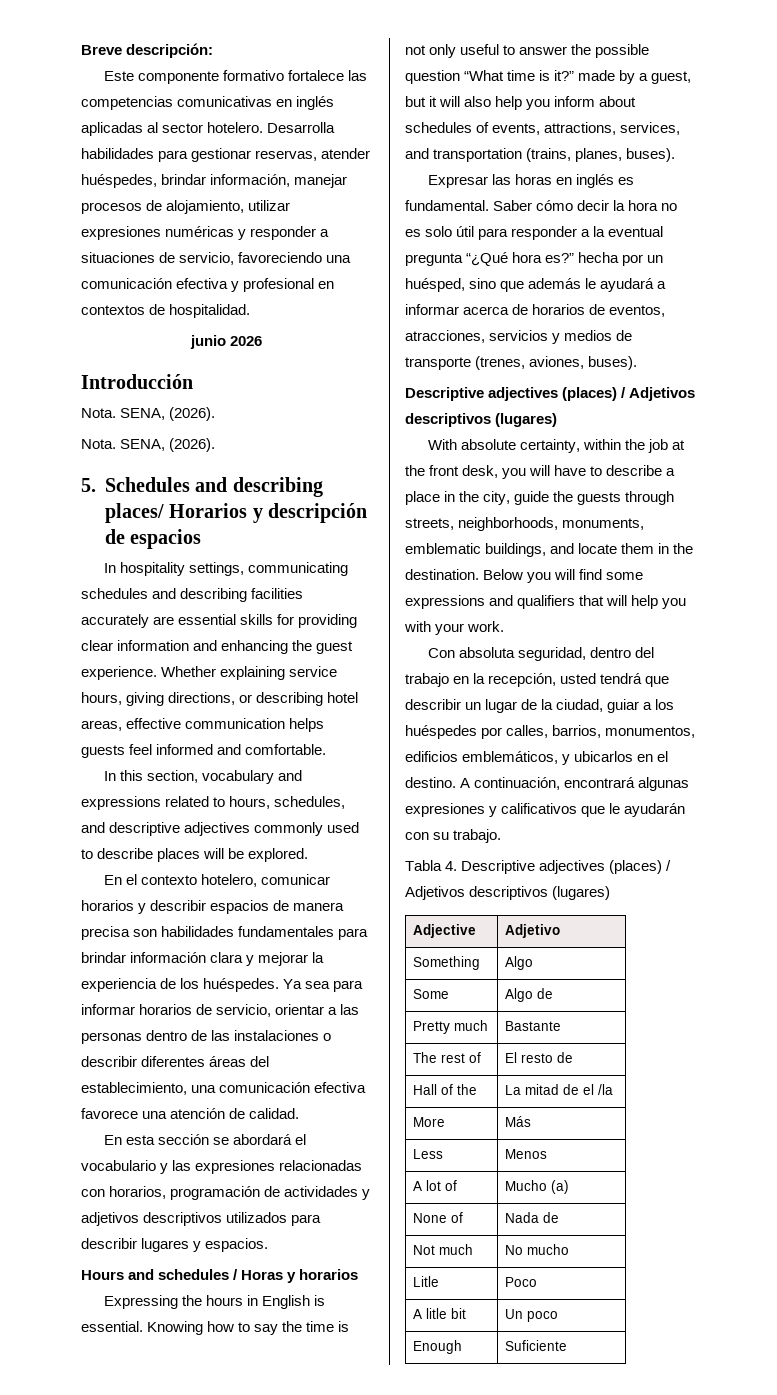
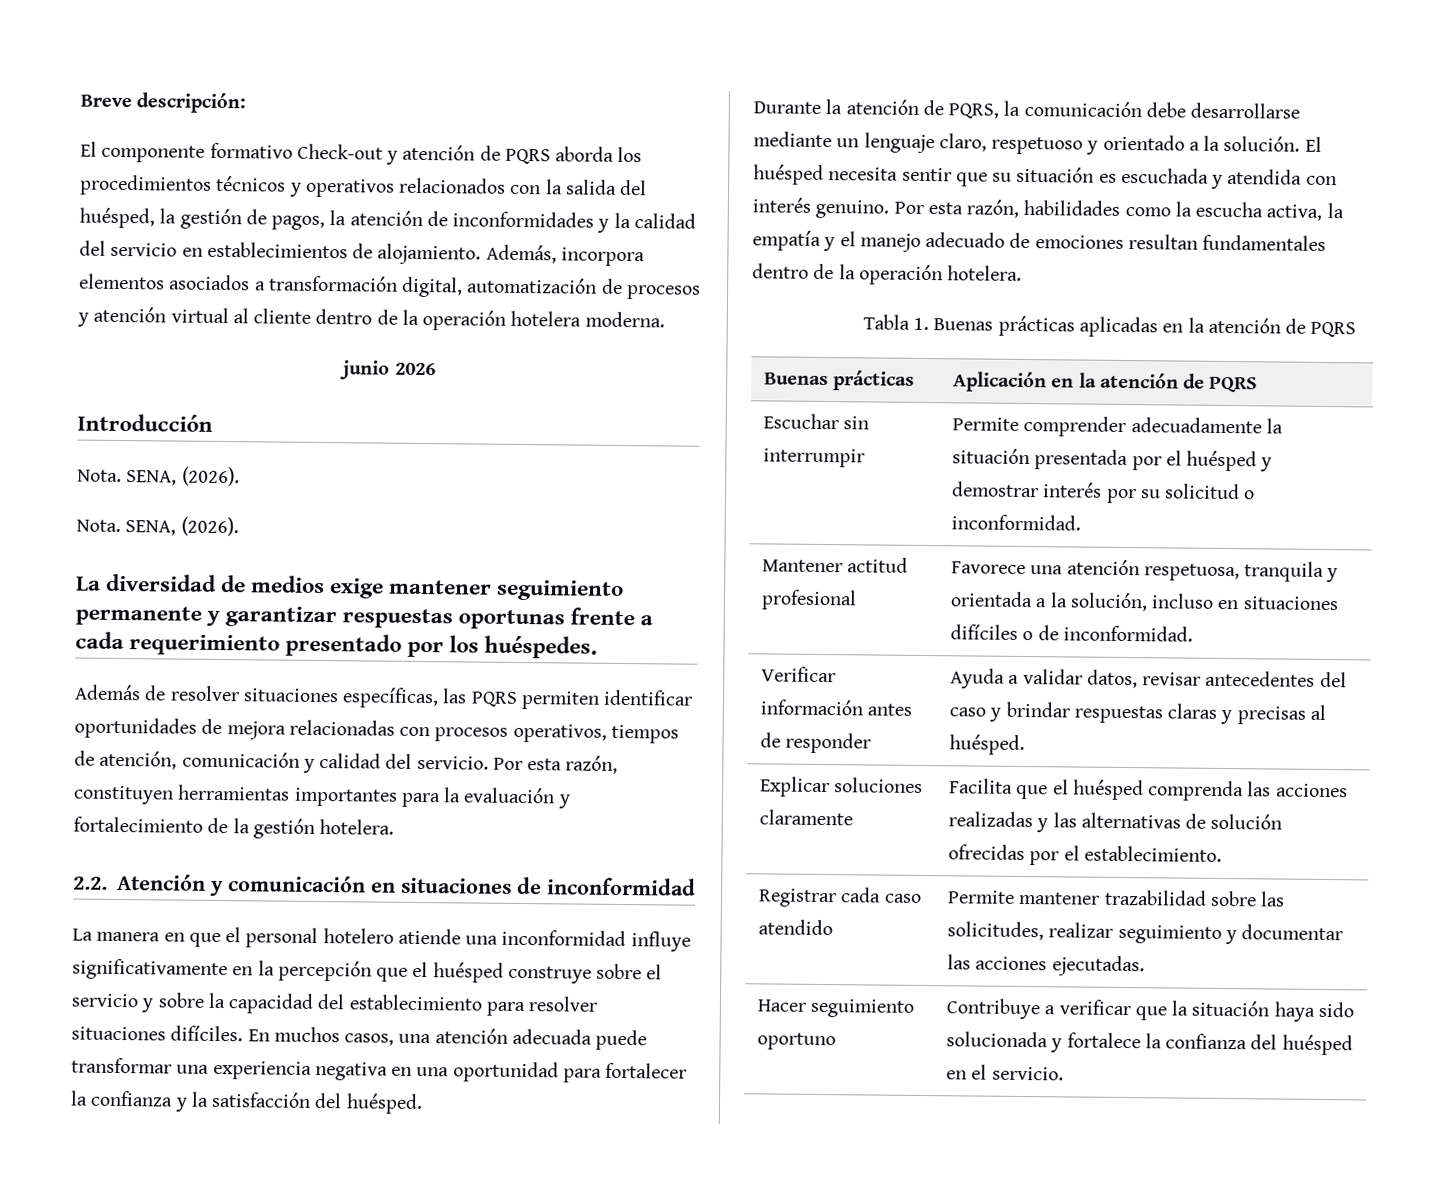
[103,71,134,81] Este -> [80,141,97,157] El
[288,70,368,81] [81,96,335,110] [81,122,336,136] [81,148,371,162] [81,174,348,188] [81,200,291,214] [81,226,330,240] [81,252,352,265] [81,278,335,292] [81,304,251,318] fortalece las competencias comunicativas en inglés aplicadas al sector hotelero. Desarrolla habilidades para gestionar reservas, atender huéspedes, brindar información, manejar procesos de alojamiento, utilizar expresiones numéricas y responder a situaciones de servicio, favoreciendo una comunicación efectiva y profesional en contextos de hospitalidad. -> [296,143,643,165] [79,174,648,198] [79,207,696,233] [79,240,645,267] [79,273,701,300] [77,306,665,331] Check-out y atención de PQRS aborda los procedimientos técnicos y operativos relacionados con la salida del huésped, la gestión de pagos, la atención de inconformidades y la calidad del servicio en establecimientos de alojamiento. Además, incorpora elementos asociados a transformación digital, automatización de procesos y atención virtual al cliente dentro de la operación hotelera moderna.
[81,477,323,497] [104,503,368,523] [104,529,202,549] [103,562,349,576] [81,588,304,602] [81,614,358,628] [81,640,354,654] [81,666,338,680] [81,692,359,706] [81,718,325,732] [81,744,327,758] [103,770,303,784] [81,796,346,810] [81,822,360,836] [81,848,309,862] [103,874,331,887] [81,900,345,914] [81,926,369,940] [81,952,325,966] [81,978,364,992] [81,1004,360,1017] [81,1030,332,1044] [81,1056,270,1067] [81,1082,367,1095] [81,1108,300,1119] [103,1134,307,1145] [81,1160,363,1174] [81,1186,371,1200] [81,1212,322,1226] [81,1238,269,1252] [81,1269,359,1283] [103,1295,326,1309] [81,1321,350,1335] [405,44,650,58] [405,70,692,84] [405,96,637,110] [405,122,681,135] [405,148,676,162] [427,174,635,188] [405,200,678,211] [405,226,664,240] [405,252,664,266] [405,278,667,292] [405,304,666,317] [405,330,633,344] [405,356,638,370] [405,387,696,401] [405,413,558,427] [427,439,686,453] [405,465,676,479] [405,491,675,505] [405,517,645,531] [405,543,694,557] [405,569,644,583] [405,595,687,609] [404,621,505,635] [427,647,655,661] [405,673,670,687] [405,699,675,713] [405,725,696,739] [405,751,669,765] [405,777,690,791] [405,803,686,817] [405,829,502,843] [405,860,672,874] [405,886,611,900] [412,924,476,938] [504,924,560,938] [412,956,480,970] [504,956,533,970] [412,989,449,999] [504,988,553,1002] [412,1020,488,1034] [504,1021,561,1031] [412,1052,481,1063] [504,1052,573,1063] [412,1084,477,1095] [504,1084,613,1095] [412,1117,445,1127] [504,1116,531,1127] [412,1149,443,1159] [504,1149,547,1159] [412,1180,457,1191] [504,1180,569,1194] [412,1212,463,1223] [504,1212,559,1223] [412,1244,473,1255] [504,1244,569,1255] [412,1276,439,1287] [504,1277,537,1287] [412,1308,466,1319] [504,1309,558,1322] [412,1340,462,1354] [504,1340,567,1351] 5. Schedules and describing places/ Horarios y descripción de espacios // In hospitality settings, communicating schedules and describing facilities accurately are essential skills for providing clear information and enhancing the guest experience. Whether explaining service hours, giving directions, or describing hotel areas, effective communication helps guests feel informed and comfortable. // In this section, vocabulary and expressions related to hours, schedules, and descriptive adjectives commonly used to describe places will be explored. // En el contexto hotelero, comunicar horarios y describir espacios de manera precisa son habilidades fundamentales para brindar información clara y mejorar la experiencia de los huéspedes. Ya sea para informar horarios de servicio, orientar a las personas dentro de las instalaciones o describir diferentes áreas del establecimiento, una comunicación efectiva favorece una atención de calidad. // En esta sección se abordará el vocabulario y las expresiones relacionadas con horarios, programación de actividades y adjetivos descriptivos utilizados para describir lugares y espacios. // Hours and schedules / Horas y horarios // Expressing the hours in English is essential. Knowing how to say the time is not only useful to answer the possible question “What time is it?” made by a guest, but it will also help you inform about schedules of events, attractions, services, and transportation (trains, planes, buses). // Expresar las horas en inglés es fundamental. Saber cómo decir la hora no es solo útil para responder a la eventual pregunta “¿Qué hora es?” hecha por un huésped, sino que además le ayudará a informar acerca de horarios de eventos, atracciones, servicios y medios de transporte (trenes, aviones, buses). // Descriptive adjectives (places) / Adjetivos descriptivos (lugares) // With absolute certainty, within the job at the front desk, you will have to describe a place in the city, guide the guests through streets, neighborhoods, monuments, emblematic buildings, and locate them in the destination. Below you will find some expressions and qualifiers that will help you with your work. // Con absoluta seguridad, dentro del trabajo en la recepción, usted tendrá que describir un lugar de la ciudad, guiar a los huéspedes por calles, barrios, monumentos, edificios emblemáticos, y ubicarlos en el destino. A continuación, encontrará algunas expresiones y calificativos que le ayudarán con su trabajo. // Tabla 4. Descriptive adjectives (places) / Adjetivos descriptivos (lugares) // Adjective | Adjetivo // Something | Algo // Some | Algo de // Pretty much | Bastante // The rest of | El resto de // Hall of the | La mitad de el /la // More | Más // Less | Menos // A lot of | Mucho (a) // None of | Nada de // Not much | No mucho // Litle | Poco // A litle bit | Un poco // Enough | Suficiente -> [76,573,625,602] [75,605,654,630] [75,631,599,659] [74,684,694,710] [74,717,679,744] [74,750,619,774] [73,784,571,809] [73,816,395,839] [73,873,696,897] [72,927,691,952] [72,958,663,984] [71,992,599,1017] [71,1025,648,1051] [71,1057,688,1083] [70,1090,423,1115] [753,98,1301,119] [753,131,1322,155] [753,164,1337,189] [752,197,1344,221] [752,230,1327,252] [752,263,1023,286] [862,314,1357,338] [763,370,916,391] [952,371,1259,393] [762,413,870,430] [762,448,865,468] [951,415,1283,438] [951,448,1273,472] [951,481,1256,504] [950,514,1081,531] [761,557,909,573] [760,589,857,611] [950,559,1339,583] [949,591,1339,612] [949,624,1193,642] [760,666,836,683] [759,699,913,716] [759,732,872,754] [949,668,1347,689] [948,701,1326,725] [948,734,1025,756] [759,776,924,798] [758,809,853,826] [948,778,1348,802] [947,811,1283,833] [947,844,1222,866] [757,887,922,908] [757,919,833,936] [946,889,1286,907] [946,921,1344,945] [946,954,1145,977] [756,998,916,1018] [756,1032,836,1051] [945,998,1355,1022] [945,1031,1353,1056] [945,1064,1064,1081] La diversidad de medios exige mantener seguimiento permanente y garantizar respuestas oportunas frente a cada requerimiento presentado por los huéspedes. // Además de resolver situaciones específicas, las PQRS permiten identificar oportunidades de mejora relacionadas con procesos operativos, tiempos de atención, comunicación y calidad del servicio. Por esta razón, constituyen herramientas importantes para la evaluación y fortalecimiento de la gestión hotelera. // 2.2. Atención y comunicación en situaciones de inconformidad // La manera en que el personal hotelero atiende una inconformidad influye significativamente en la percepción que el huésped construye sobre el servicio y sobre la capacidad del establecimiento para resolver situaciones difíciles. En muchos casos, una atención adecuada puede transformar una experiencia negativa en una oportunidad para fortalecer la confianza y la satisfacción del huésped. // Durante la atención de PQRS, la comunicación debe desarrollarse mediante un lenguaje claro, respetuoso y orientado a la solución. El huésped necesita sentir que su situación es escuchada y atendida con interés genuino. Por esta razón, habilidades como la escucha activa, la empatía y el manejo adecuado de emociones resultan fundamentales dentro de la operación hotelera. // Tabla 1. Buenas prácticas aplicadas en la atención de PQRS // Buenas prácticas | Aplicación en la atención de PQRS // Escuchar sin interrumpir | Permite comprender adecuadamente la situación presentada por el huésped y demostrar interés por su solicitud o inconformidad. // Mantener actitud profesional | Favorece una atención respetuosa, tranquila y orientada a la solución, incluso en situaciones difíciles o de inconformidad. // Verificar información antes de responder | Ayuda a validar datos, revisar antecedentes del caso y brindar respuestas claras y precisas al huésped. // Explicar soluciones claramente | Facilita que el huésped comprenda las acciones realizadas y las alternativas de solución ofrecidas por el establecimiento. // Registrar cada caso atendido | Permite mantener trazabilidad sobre las solicitudes, realizar seguimiento y documentar las acciones ejecutadas. // Hacer seguimiento oportuno | Contribuye a verificar que la situación haya sido solucionada y fortalece la confianza del huésped en el servicio.

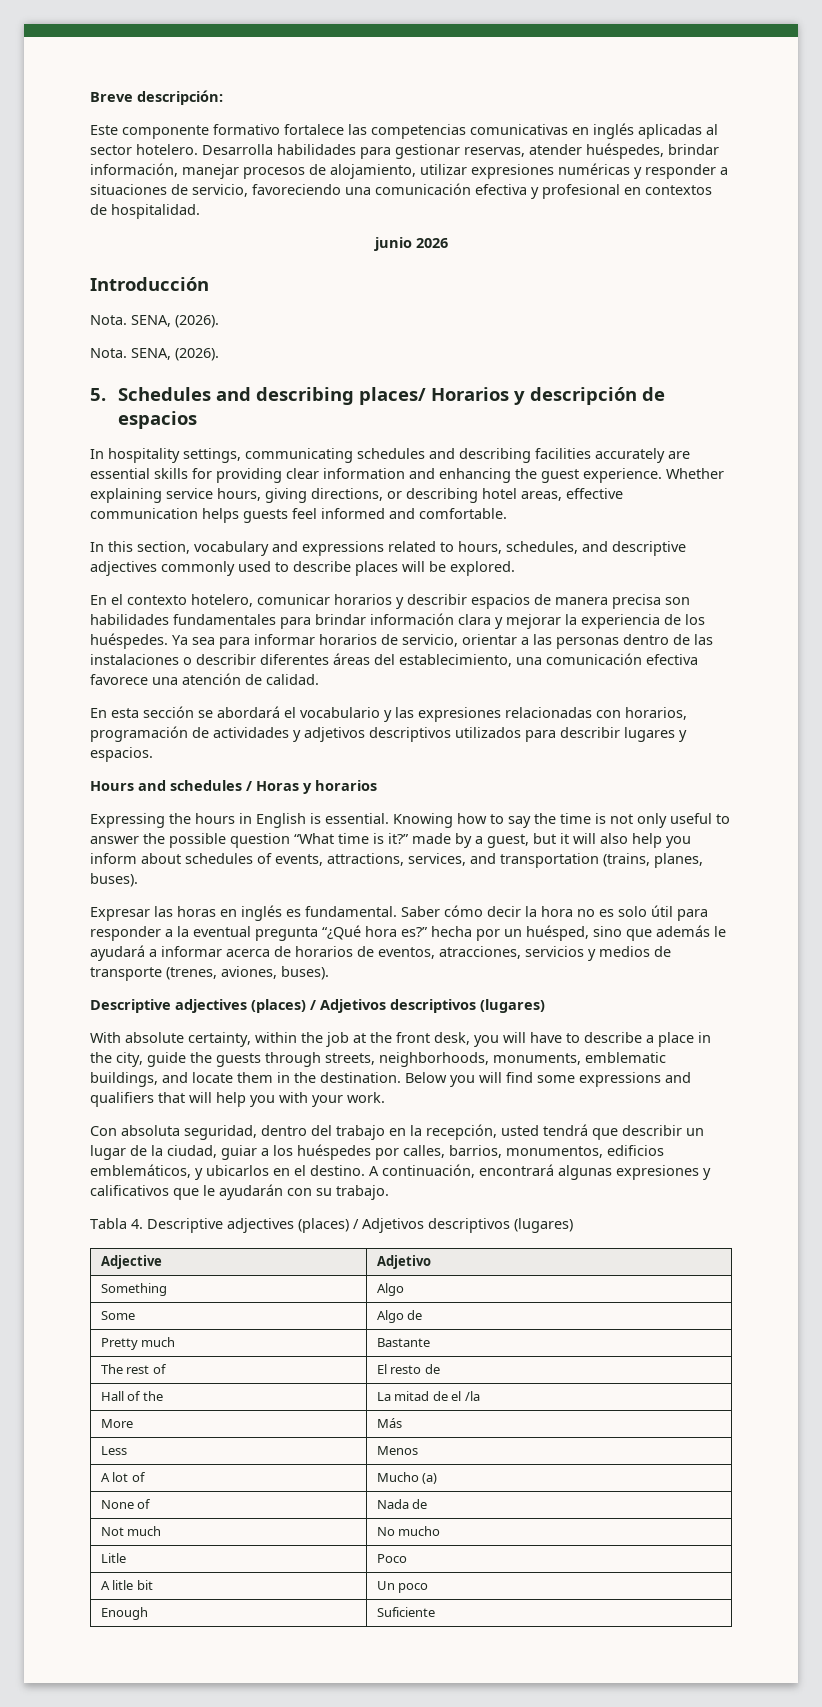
[80,141,97,157] El -> [90,125,118,135] Este
[296,143,643,165] [79,174,648,198] [79,207,696,233] [79,240,645,267] [79,273,701,300] [77,306,665,331] Check-out y atención de PQRS aborda los procedimientos técnicos y operativos relacionados con la salida del huésped, la gestión de pagos, la atención de inconformidades y la calidad del servicio en establecimientos de alojamiento. Además, incorpora elementos asociados a transformación digital, automatización de procesos y atención virtual al cliente dentro de la operación hotelera moderna. -> [284,123,718,139] [90,143,719,159] [90,163,728,179] [90,183,712,199] [90,204,200,219] fortalece las competencias comunicativas en inglés aplicadas al sector hotelero. Desarrolla habilidades para gestionar reservas, atender huéspedes, brindar información, manejar procesos de alojamiento, utilizar expresiones numéricas y responder a situaciones de servicio, favoreciendo una comunicación efectiva y profesional en contextos de hospitalidad.
[76,573,625,602] [75,605,654,630] [75,631,599,659] [74,684,694,710] [74,717,679,744] [74,750,619,774] [73,784,571,809] [73,816,395,839] [73,873,696,897] [72,927,691,952] [72,958,663,984] [71,992,599,1017] [71,1025,648,1051] [71,1057,688,1083] [70,1090,423,1115] [753,98,1301,119] [753,131,1322,155] [753,164,1337,189] [752,197,1344,221] [752,230,1327,252] [752,263,1023,286] [862,314,1357,338] [763,370,916,391] [952,371,1259,393] [762,413,870,430] [762,448,865,468] [951,415,1283,438] [951,448,1273,472] [951,481,1256,504] [950,514,1081,531] [761,557,909,573] [760,589,857,611] [950,559,1339,583] [949,591,1339,612] [949,624,1193,642] [760,666,836,683] [759,699,913,716] [759,732,872,754] [949,668,1347,689] [948,701,1326,725] [948,734,1025,756] [759,776,924,798] [758,809,853,826] [948,778,1348,802] [947,811,1283,833] [947,844,1222,866] [757,887,922,908] [757,919,833,936] [946,889,1286,907] [946,921,1344,945] [946,954,1145,977] [756,998,916,1018] [756,1032,836,1051] [945,998,1355,1022] [945,1031,1353,1056] [945,1064,1064,1081] La diversidad de medios exige mantener seguimiento permanente y garantizar respuestas oportunas frente a cada requerimiento presentado por los huéspedes. // Además de resolver situaciones específicas, las PQRS permiten identificar oportunidades de mejora relacionadas con procesos operativos, tiempos de atención, comunicación y calidad del servicio. Por esta razón, constituyen herramientas importantes para la evaluación y fortalecimiento de la gestión hotelera. // 2.2. Atención y comunicación en situaciones de inconformidad // La manera en que el personal hotelero atiende una inconformidad influye significativamente en la percepción que el huésped construye sobre el servicio y sobre la capacidad del establecimiento para resolver situaciones difíciles. En muchos casos, una atención adecuada puede transformar una experiencia negativa en una oportunidad para fortalecer la confianza y la satisfacción del huésped. // Durante la atención de PQRS, la comunicación debe desarrollarse mediante un lenguaje claro, respetuoso y orientado a la solución. El huésped necesita sentir que su situación es escuchada y atendida con interés genuino. Por esta razón, habilidades como la escucha activa, la empatía y el manejo adecuado de emociones resultan fundamentales dentro de la operación hotelera. // Tabla 1. Buenas prácticas aplicadas en la atención de PQRS // Buenas prácticas | Aplicación en la atención de PQRS // Escuchar sin interrumpir | Permite comprender adecuadamente la situación presentada por el huésped y demostrar interés por su solicitud o inconformidad. // Mantener actitud profesional | Favorece una atención respetuosa, tranquila y orientada a la solución, incluso en situaciones difíciles o de inconformidad. // Verificar información antes de responder | Ayuda a validar datos, revisar antecedentes del caso y brindar respuestas claras y precisas al huésped. // Explicar soluciones claramente | Facilita que el huésped comprenda las acciones realizadas y las alternativas de solución ofrecidas por el establecimiento. // Registrar cada caso atendido | Permite mantener trazabilidad sobre las solicitudes, realizar seguimiento y documentar las acciones ejecutadas. // Hacer seguimiento oportuno | Contribuye a verificar que la situación haya sido solucionada y fortalece la confianza del huésped en el servicio. -> [90,387,666,405] [118,411,198,429] [90,448,690,463] [90,468,724,483] [90,488,623,503] [90,508,507,523] [90,541,686,556] [90,561,515,576] [90,594,690,609] [90,613,705,629] [90,633,713,649] [90,653,698,667] [90,673,319,685] [90,706,687,722] [90,726,687,742] [90,747,153,762] [90,780,377,794] [90,813,730,828] [90,833,691,848] [90,853,703,868] [90,873,138,887] [90,905,708,921] [90,925,726,941] [90,945,671,961] [90,966,329,981] [90,999,545,1013] [90,1032,711,1047] [90,1052,666,1067] [90,1072,691,1087] [90,1092,385,1107] [90,1124,704,1140] [90,1144,664,1160] [90,1164,711,1180] [90,1184,389,1200] [90,1218,573,1233] [100,1255,162,1269] [376,1255,431,1269] [100,1283,167,1296] [376,1283,404,1296] [100,1311,135,1320] [376,1310,423,1323] [100,1337,176,1350] [376,1338,430,1347] [100,1364,167,1374] [376,1364,440,1374] [100,1391,163,1401] [376,1391,480,1401] [100,1419,133,1428] [376,1418,402,1428] [100,1446,127,1455] [376,1446,418,1455] [100,1472,146,1482] [376,1472,438,1484] [100,1499,152,1509] [376,1499,428,1509] [100,1526,162,1536] [376,1526,441,1536] [100,1553,126,1563] [376,1554,407,1563] [100,1580,153,1590] [376,1581,429,1593] [100,1607,148,1620] [376,1607,435,1617] 5. Schedules and describing places/ Horarios y descripción de espacios // In hospitality settings, communicating schedules and describing facilities accurately are essential skills for providing clear information and enhancing the guest experience. Whether explaining service hours, giving directions, or describing hotel areas, effective communication helps guests feel informed and comfortable. // In this section, vocabulary and expressions related to hours, schedules, and descriptive adjectives commonly used to describe places will be explored. // En el contexto hotelero, comunicar horarios y describir espacios de manera precisa son habilidades fundamentales para brindar información clara y mejorar la experiencia de los huéspedes. Ya sea para informar horarios de servicio, orientar a las personas dentro de las instalaciones o describir diferentes áreas del establecimiento, una comunicación efectiva favorece una atención de calidad. // En esta sección se abordará el vocabulario y las expresiones relacionadas con horarios, programación de actividades y adjetivos descriptivos utilizados para describir lugares y espacios. // Hours and schedules / Horas y horarios // Expressing the hours in English is essential. Knowing how to say the time is not only useful to answer the possible question “What time is it?” made by a guest, but it will also help you inform about schedules of events, attractions, services, and transportation (trains, planes, buses). // Expresar las horas en inglés es fundamental. Saber cómo decir la hora no es solo útil para responder a la eventual pregunta “¿Qué hora es?” hecha por un huésped, sino que además le ayudará a informar acerca de horarios de eventos, atracciones, servicios y medios de transporte (trenes, aviones, buses). // Descriptive adjectives (places) / Adjetivos descriptivos (lugares) // With absolute certainty, within the job at the front desk, you will have to describe a place in the city, guide the guests through streets, neighborhoods, monuments, emblematic buildings, and locate them in the destination. Below you will find some expressions and qualifiers that will help you with your work. // Con absoluta seguridad, dentro del trabajo en la recepción, usted tendrá que describir un lugar de la ciudad, guiar a los huéspedes por calles, barrios, monumentos, edificios emblemáticos, y ubicarlos en el destino. A continuación, encontrará algunas expresiones y calificativos que le ayudarán con su trabajo. // Tabla 4. Descriptive adjectives (places) / Adjetivos descriptivos (lugares) // Adjective | Adjetivo // Something | Algo // Some | Algo de // Pretty much | Bastante // The rest of | El resto de // Hall of the | La mitad de el /la // More | Más // Less | Menos // A lot of | Mucho (a) // None of | Nada de // Not much | No mucho // Litle | Poco // A litle bit | Un poco // Enough | Suficiente

